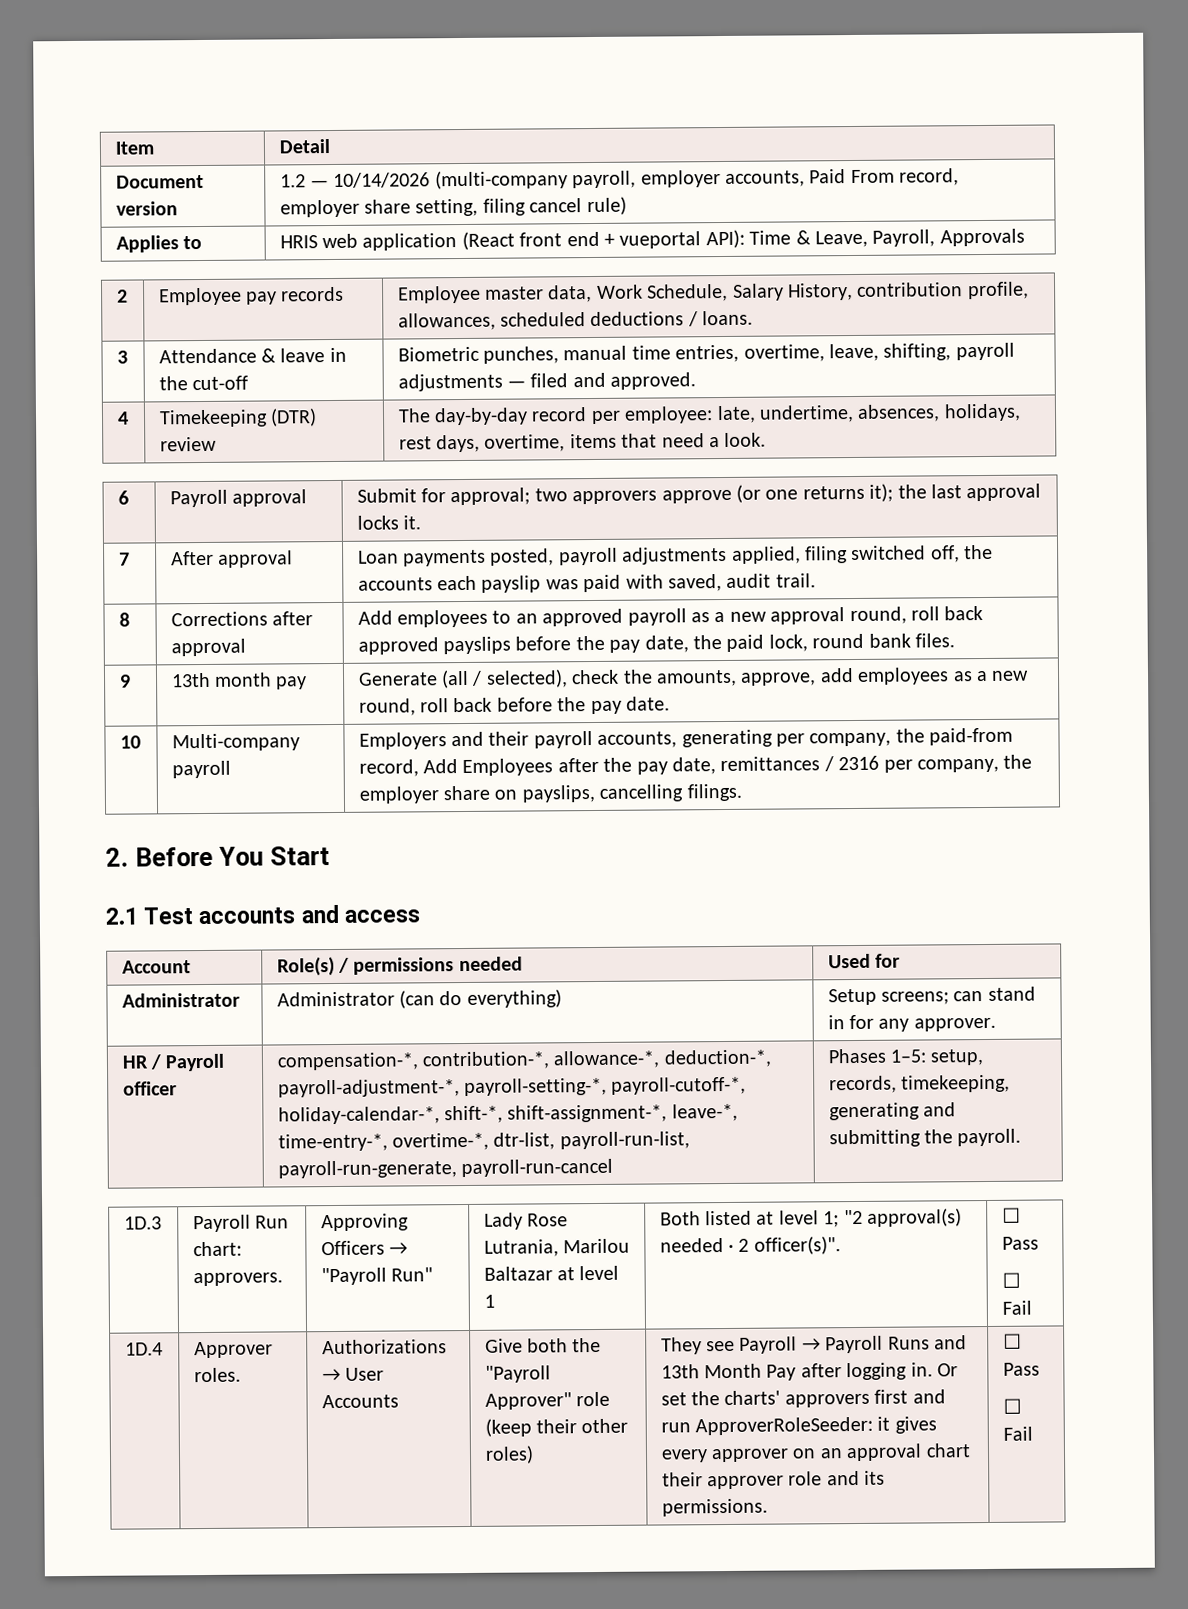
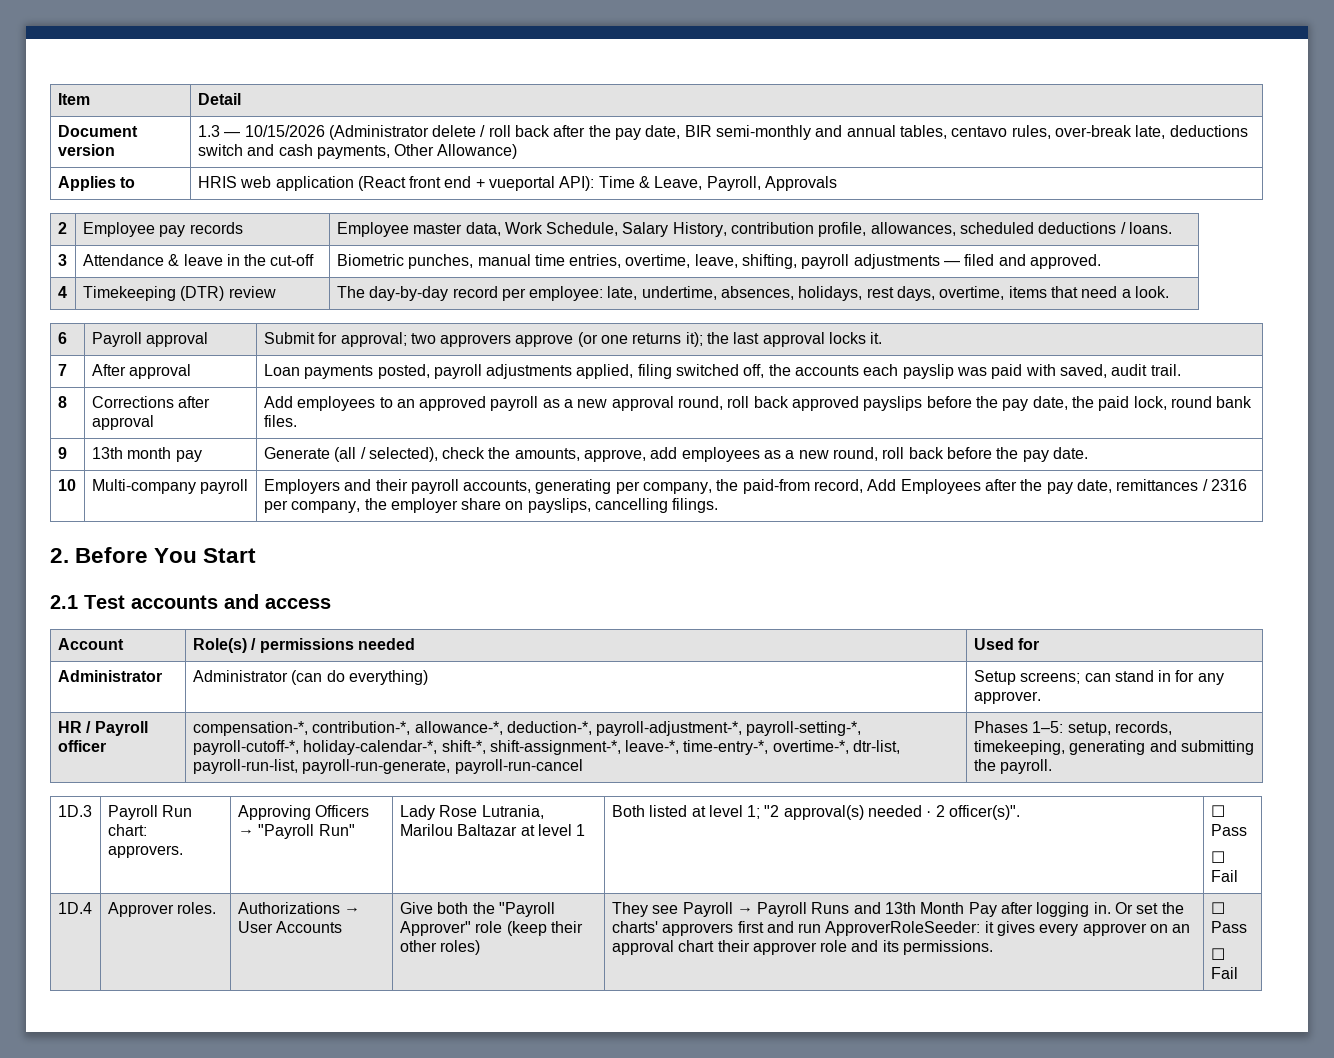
[279,168,960,190] [279,196,627,218] 1.2 — 10/14/2026 (multi-company payroll, employer accounts, Paid From record, employer share setting, filing cancel rule) -> [197,125,1248,140] [197,144,518,159] 1.3 — 10/15/2026 (Administrator delete / roll back after the pay date, BIR semi-monthly and annual tables, centavo rules, over-break late, deductions switch and cash payments, Other Allowance)

